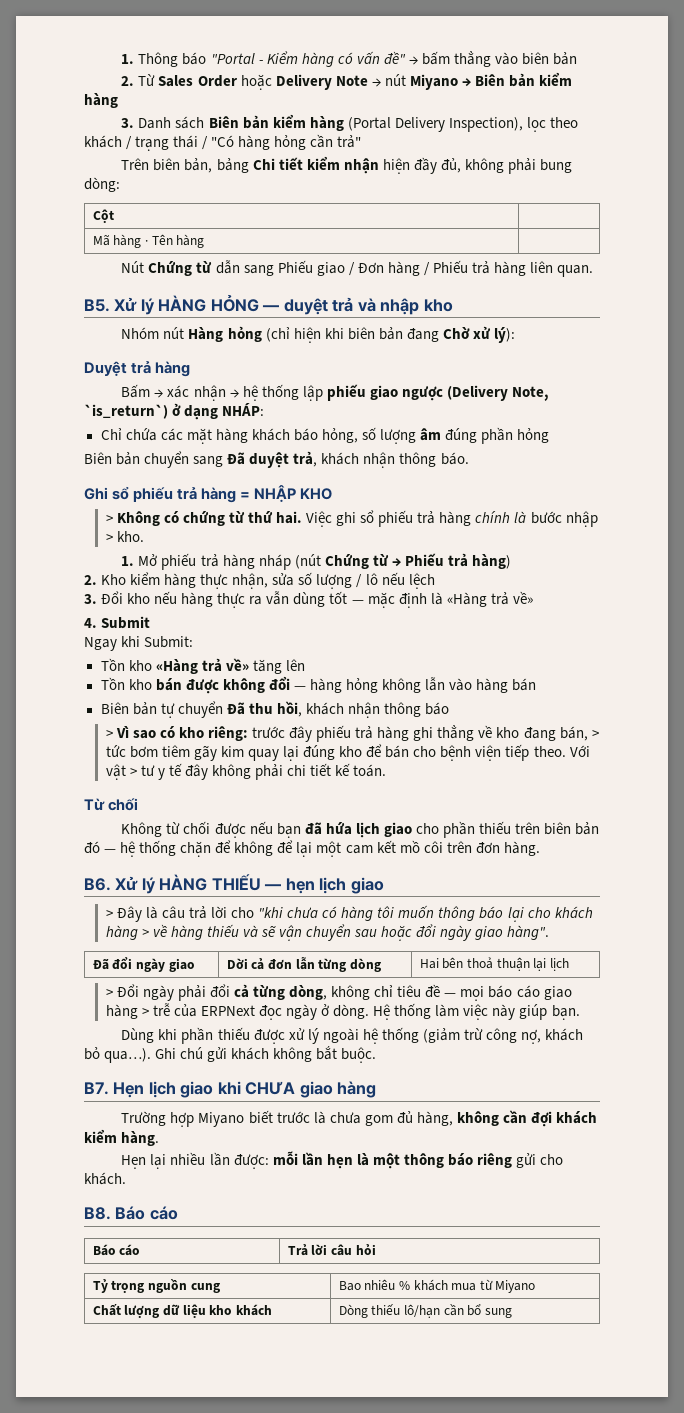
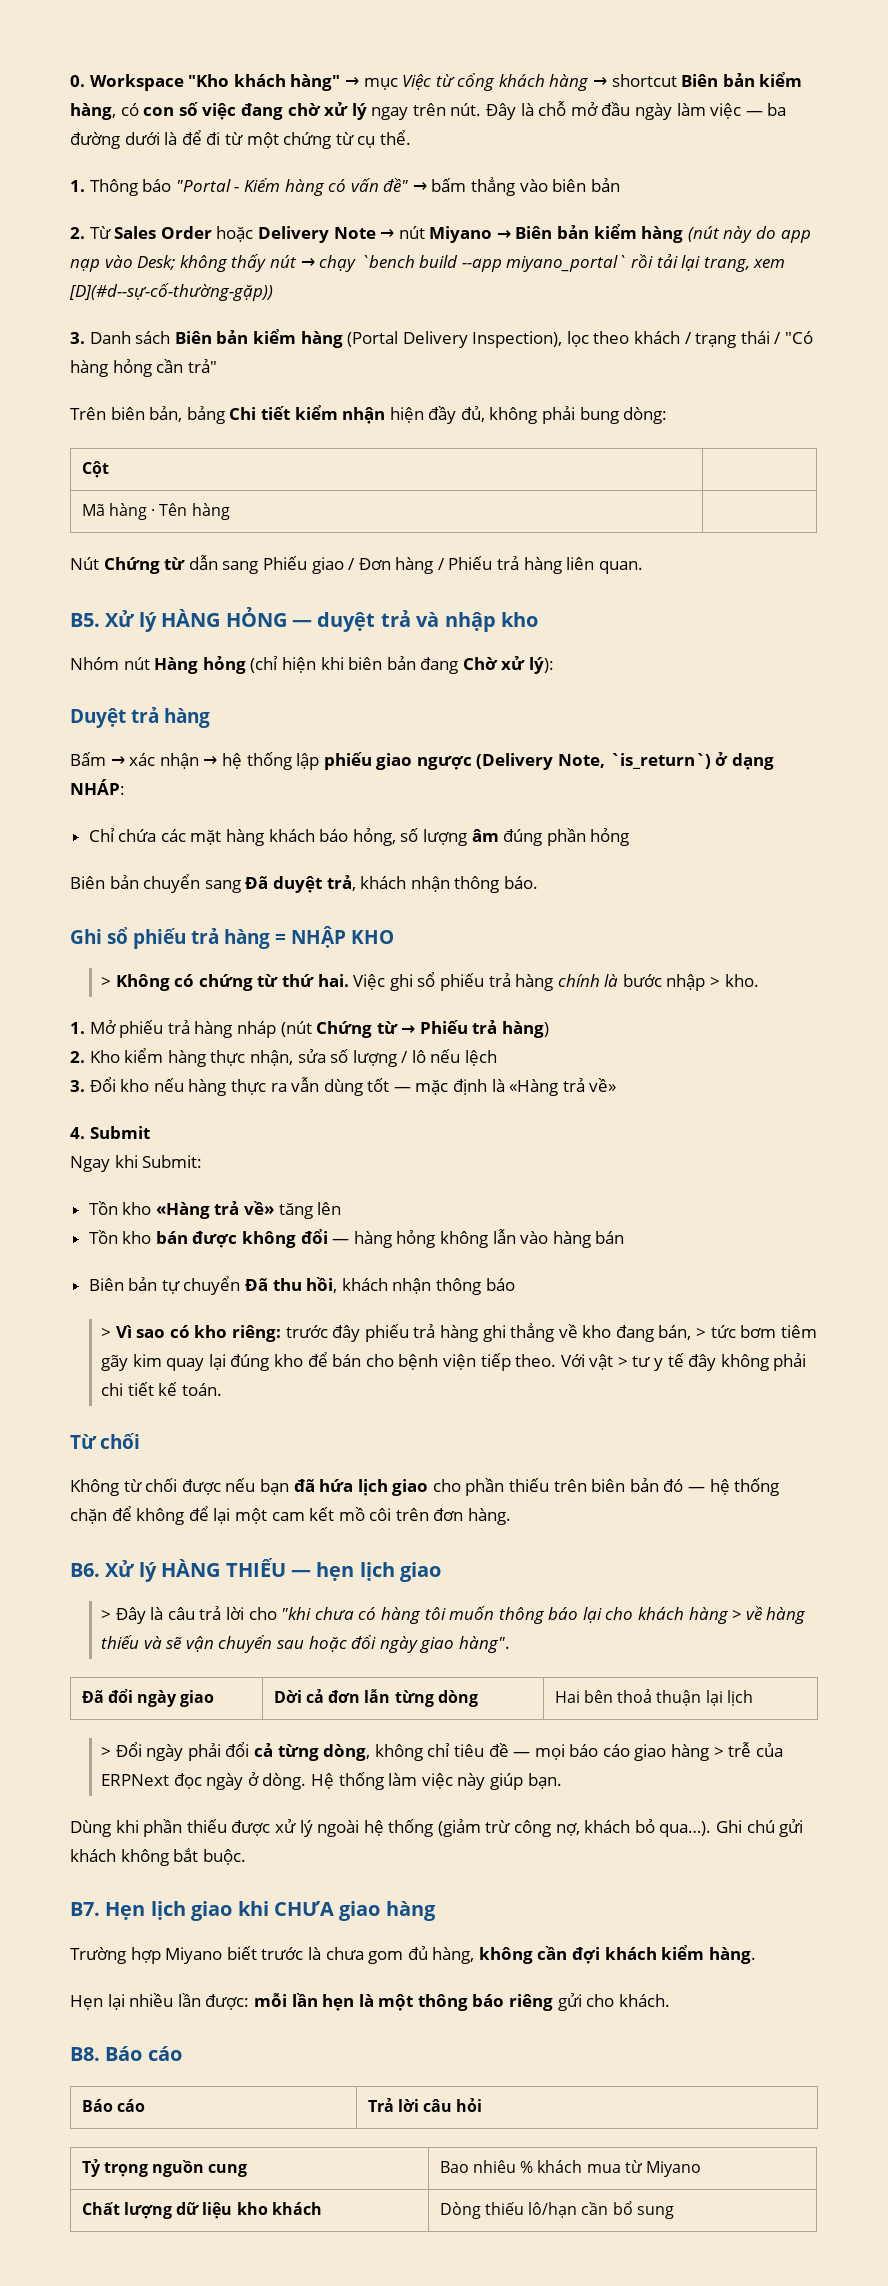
(121, 59) none -> [70,72,803,91] [70,101,787,120] [70,130,411,149] 0. Workspace "Kho khách hàng" → mục Việc từ cổng khách hàng → shortcut Biên bản kiểm hàng, có con số việc đang chờ xử lý ngay trên nút. Đây là chỗ mở đầu ngày làm việc — ba đường dưới là để đi từ một chứng từ cụ thể. //
(118, 100) none -> [687,226,811,243] [70,254,786,272] [69,283,273,301] (nút này do app nạp vào Desk; không thấy nút → chạy `bench build --app miyano_portal` rồi tải lại trang, xem [D](#d--sự-cố-thường-gặp))

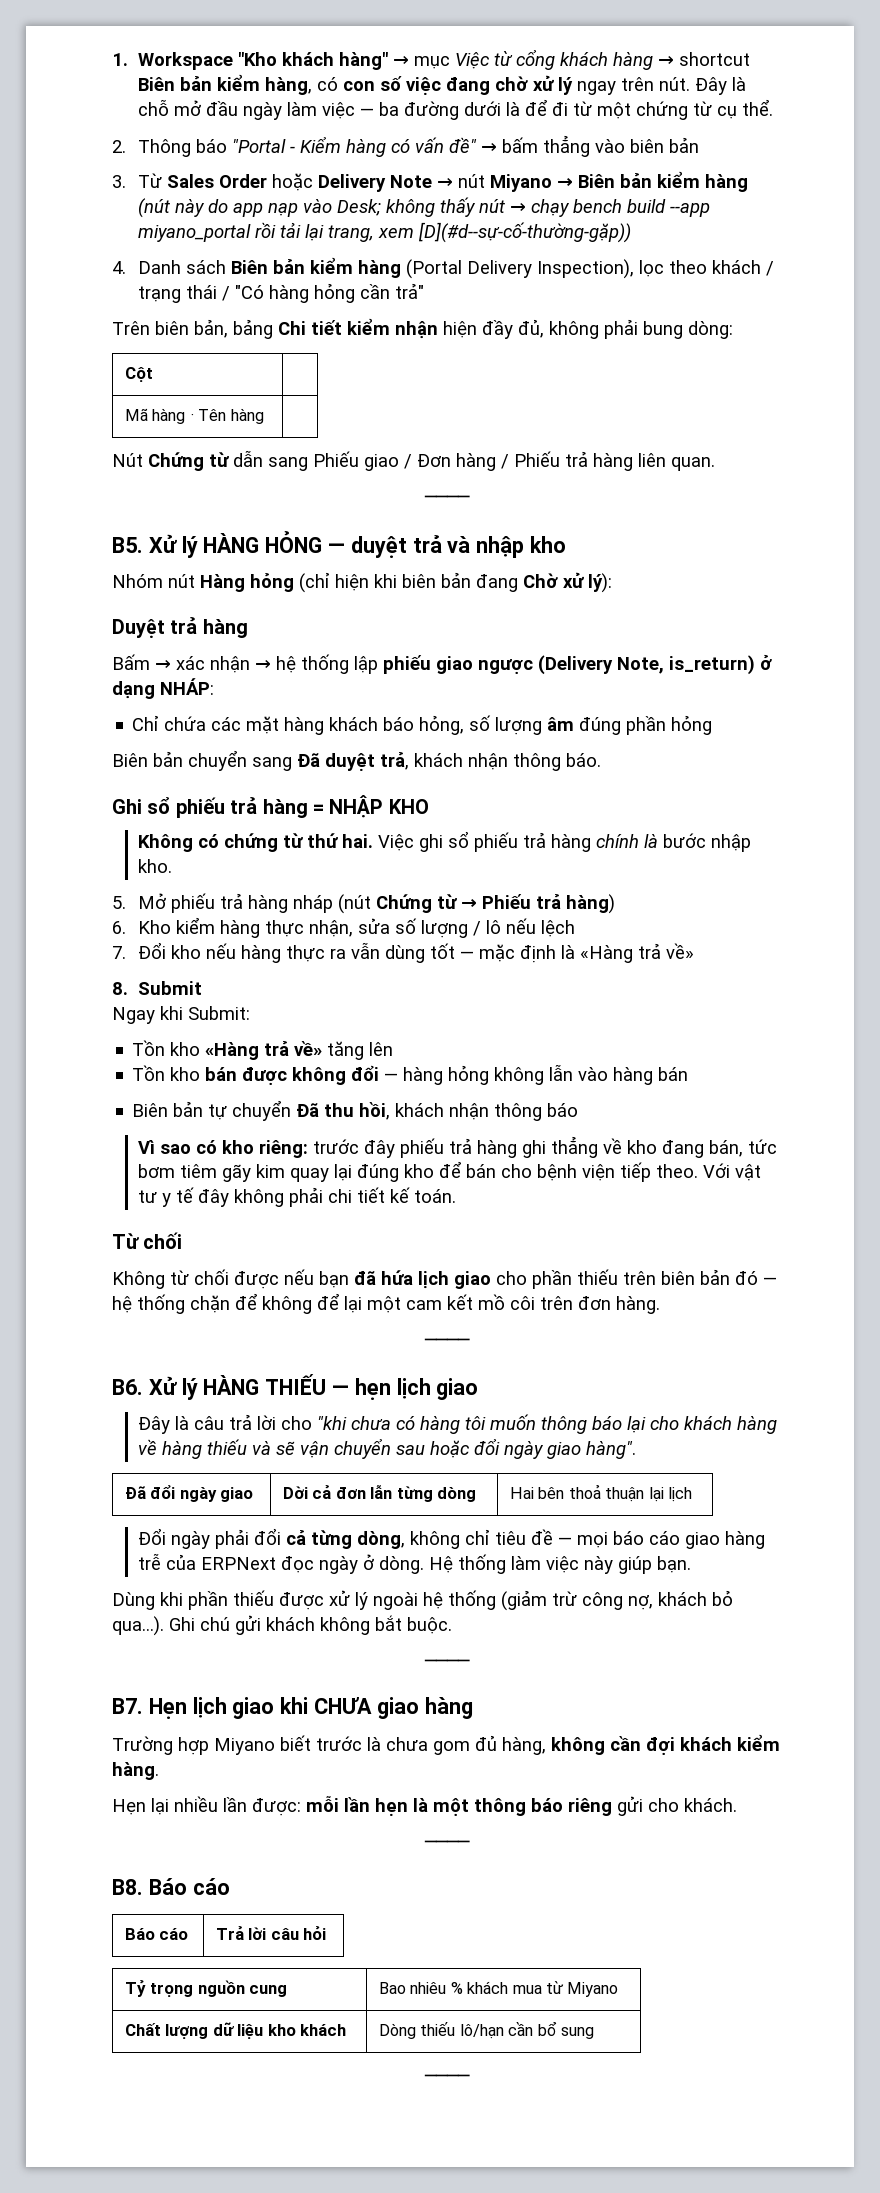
[70,75,85,87] 0. -> [112,53,128,66] 1.
[70,180,85,192] 1. -> [112,140,126,153] 2.
[70,227,85,239] 2. -> [112,175,126,188] 3.
[359,255,415,268] `bench -> [573,199,623,213] bench
[506,255,627,272] miyano_portal` -> [138,224,252,242] miyano_portal
[70,332,85,344] 3. -> [112,261,126,274] 4.
(643, 567) none -> [423,495,470,503] // ────
[609,753,711,769] `is_return`) -> [669,655,755,675] is_return)
[101,977,112,987] > -> (429, 806) none
[710,977,721,987] > -> (752, 843) none
[70,1022,85,1034] 1. -> [112,896,126,909] 5.
[70,1051,85,1063] 2. -> [112,921,126,934] 6.
[70,1080,85,1092] 3. -> [112,946,126,959] 7.
[70,1127,85,1139] 4. -> [112,982,128,995] 8.
[101,1328,112,1338] > -> (579, 1110) none
[696,1328,707,1338] > -> (744, 1148) none
[617,1357,628,1367] > -> (762, 1172) none
(512, 1516) none -> [423,1338,470,1346] // ────
[101,1610,112,1620] > -> (479, 1389) none
[732,1610,742,1620] > -> (778, 1425) none
[101,1747,112,1757] > -> (692, 1494) none
[713,1747,724,1757] > -> (766, 1540) none
(246, 1857) none -> [423,1659,470,1667] // ────
(670, 2000) none -> [423,1840,470,1848] // ────
(674, 2212) none -> [423,2074,470,2082] // ────

